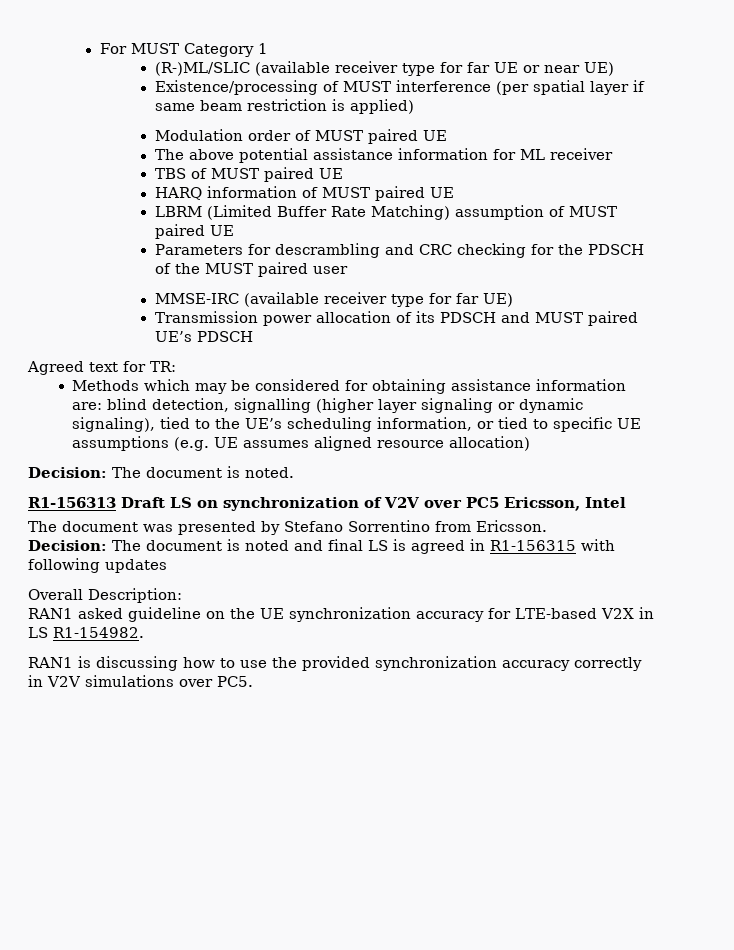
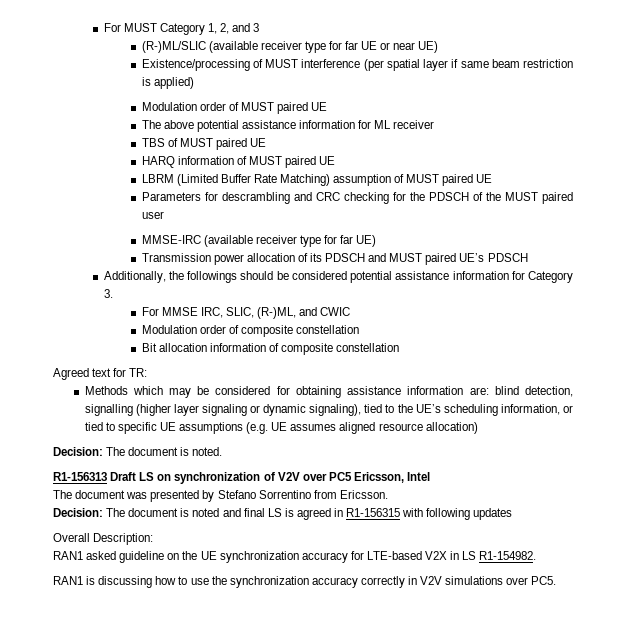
[257,43,268,54] 1 -> [207,23,260,34] 1, 2, and 3
(253, 336) none -> [103,271,573,283] [103,289,113,298] [141,307,351,319] [141,325,359,337] [141,343,400,355] // Additionally, the followings should be considered potential assistance information for Category 3. // For MMSE IRC, SLIC, (R-)ML, and CWIC // Modulation order of composite constellation // Bit allocation information of composite constellation
[302,656,370,671] provided -> (227, 580) none

